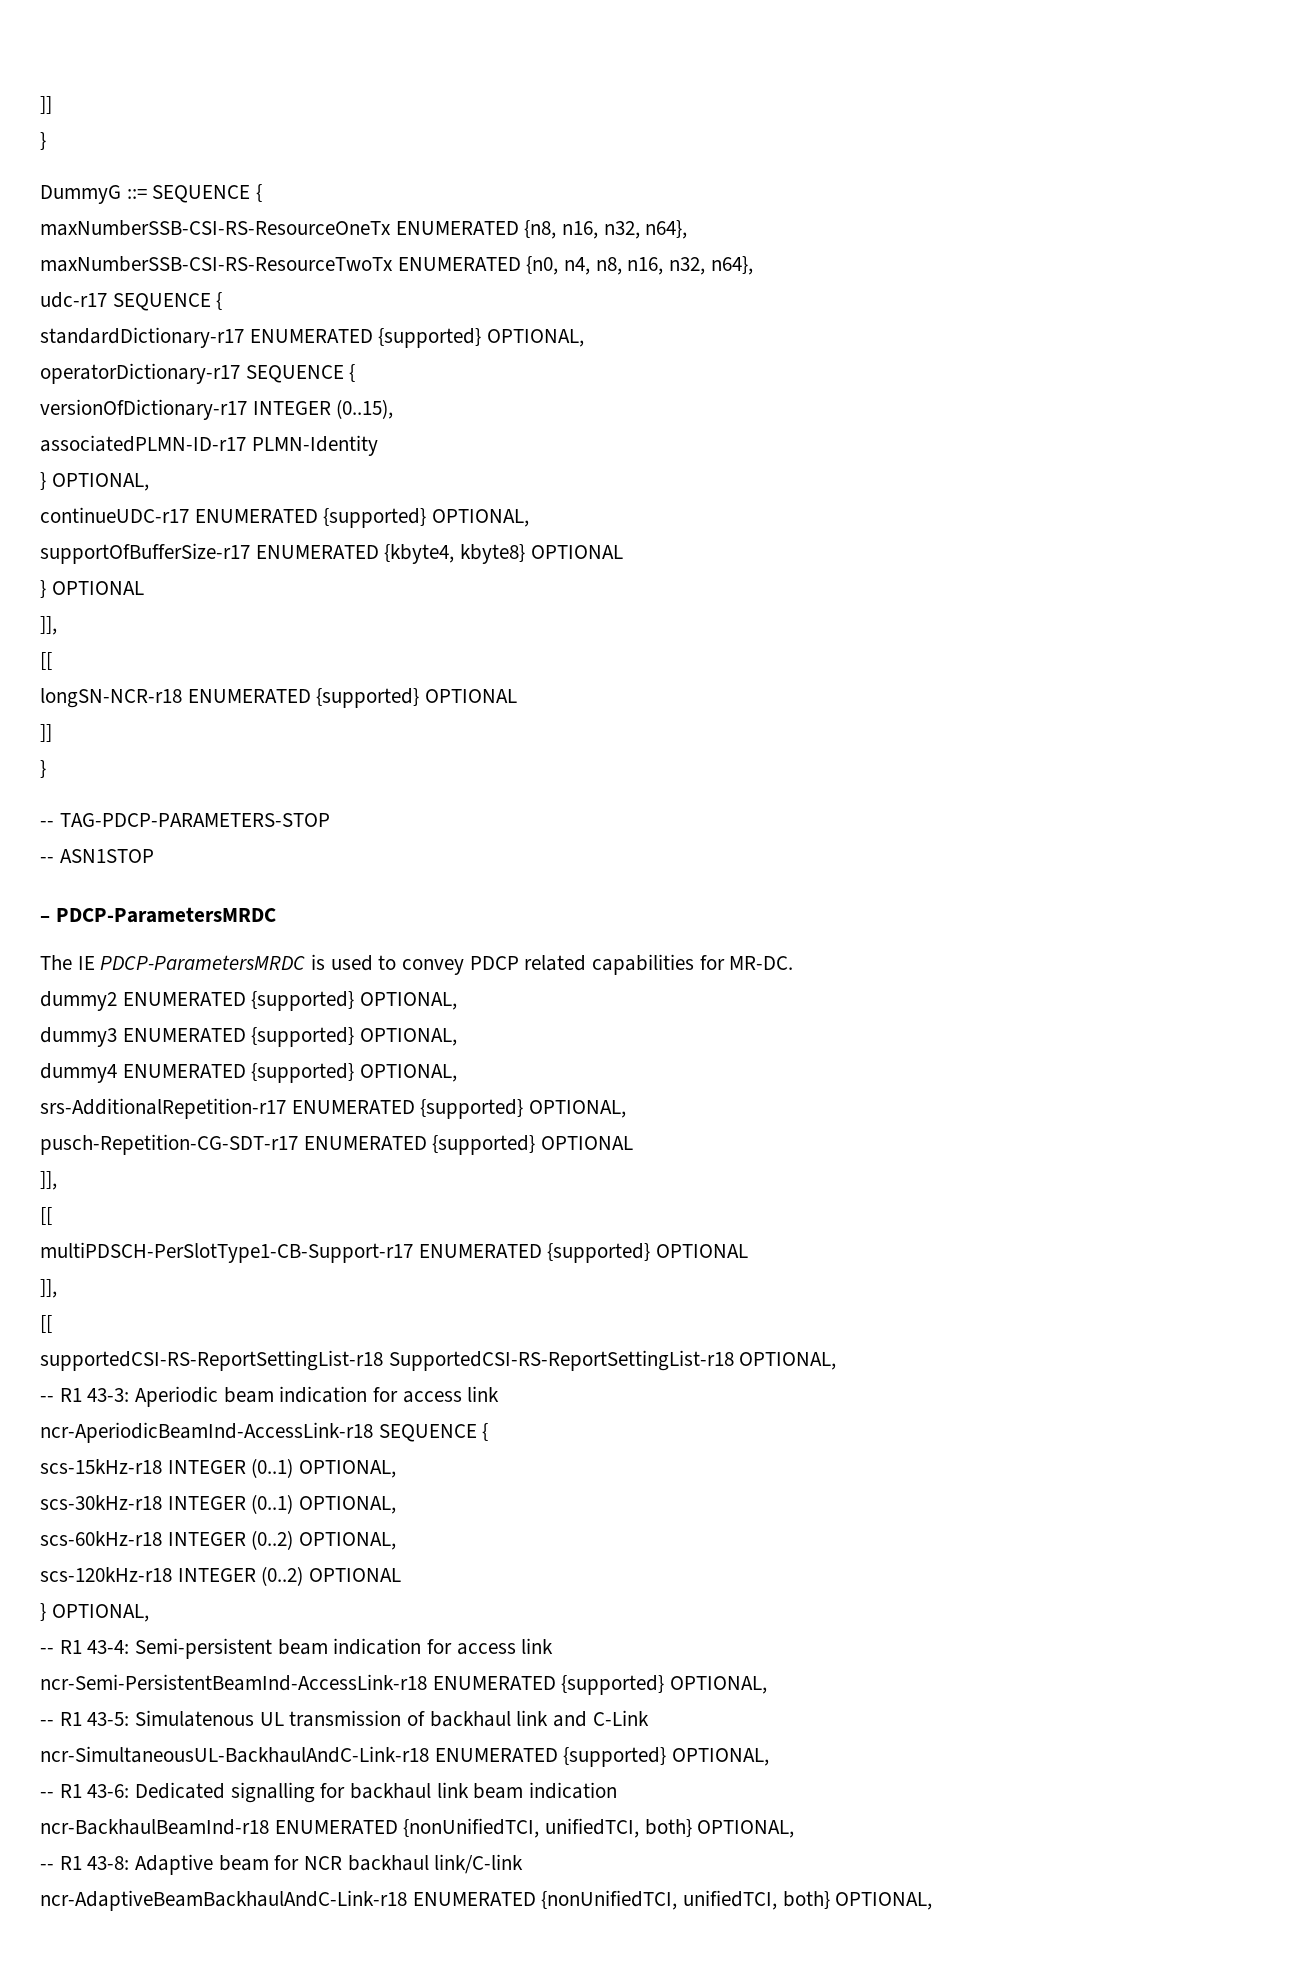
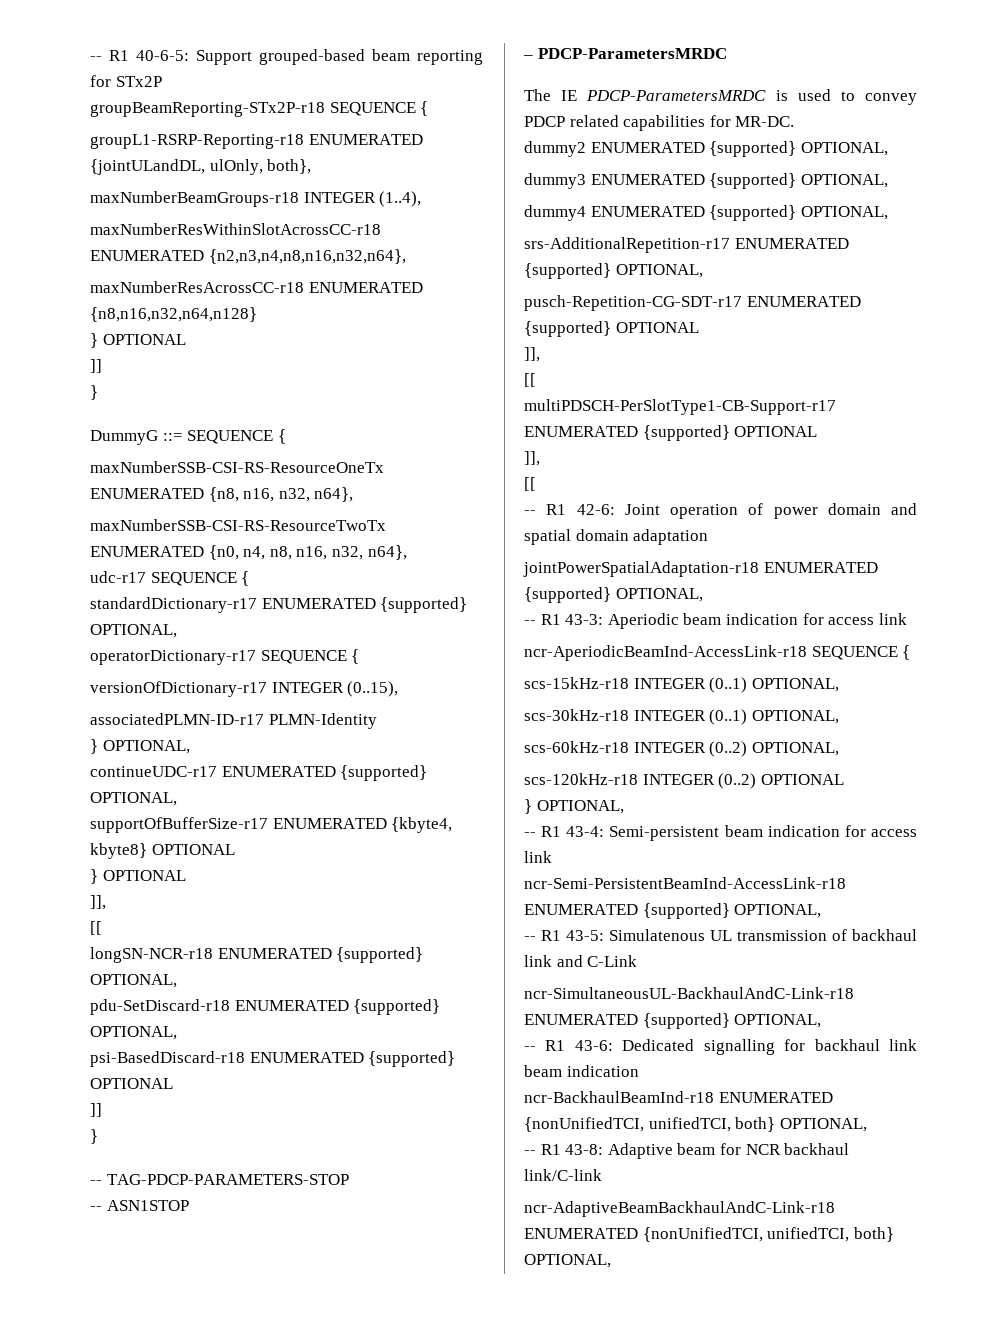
(40, 105) none -> [90,49,483,65] [90,75,162,87] [90,101,429,117] [90,134,423,149] [90,159,312,175] [90,191,422,207] [90,223,381,235] [90,249,406,264] [90,281,423,293] [90,307,257,322] [90,333,186,348] -- R1 40-6-5: Support grouped-based beam reporting for STx2P // groupBeamReporting-STx2P-r18 SEQUENCE { // groupL1-RSRP-Reporting-r18 ENUMERATED {jointULandDL, ulOnly, both}, // maxNumberBeamGroups-r18 INTEGER (1..4), // maxNumberResWithinSlotAcrossCC-r18 ENUMERATED {n2,n3,n4,n8,n16,n32,n64}, // maxNumberResAcrossCC-r18 ENUMERATED {n8,n16,n32,n64,n128} // } OPTIONAL //
(420, 698) none -> [90,974,177,988] [90,999,441,1015] [90,1026,177,1040] [90,1051,456,1067] OPTIONAL, // pdu-SetDiscard-r18 ENUMERATED {supported} OPTIONAL, // psi-BasedDiscard-r18 ENUMERATED {supported}
[40,1350,734,1371] supportedCSI-RS-ReportSettingList-r18 SupportedCSI-RS-ReportSettingList-r18 -> [524,503,917,519] [524,529,709,545] [523,561,878,577] [524,587,611,603] -- R1 42-6: Joint operation of power domain and spatial domain adaptation // jointPowerSpatialAdaptation-r18 ENUMERATED {supported}

